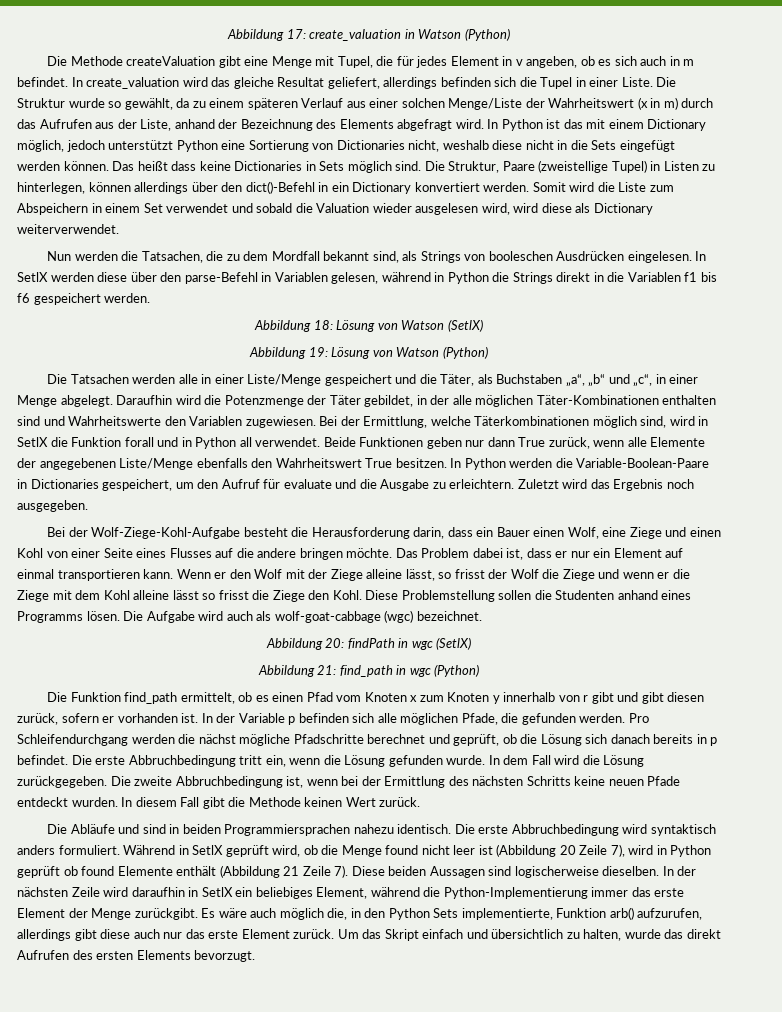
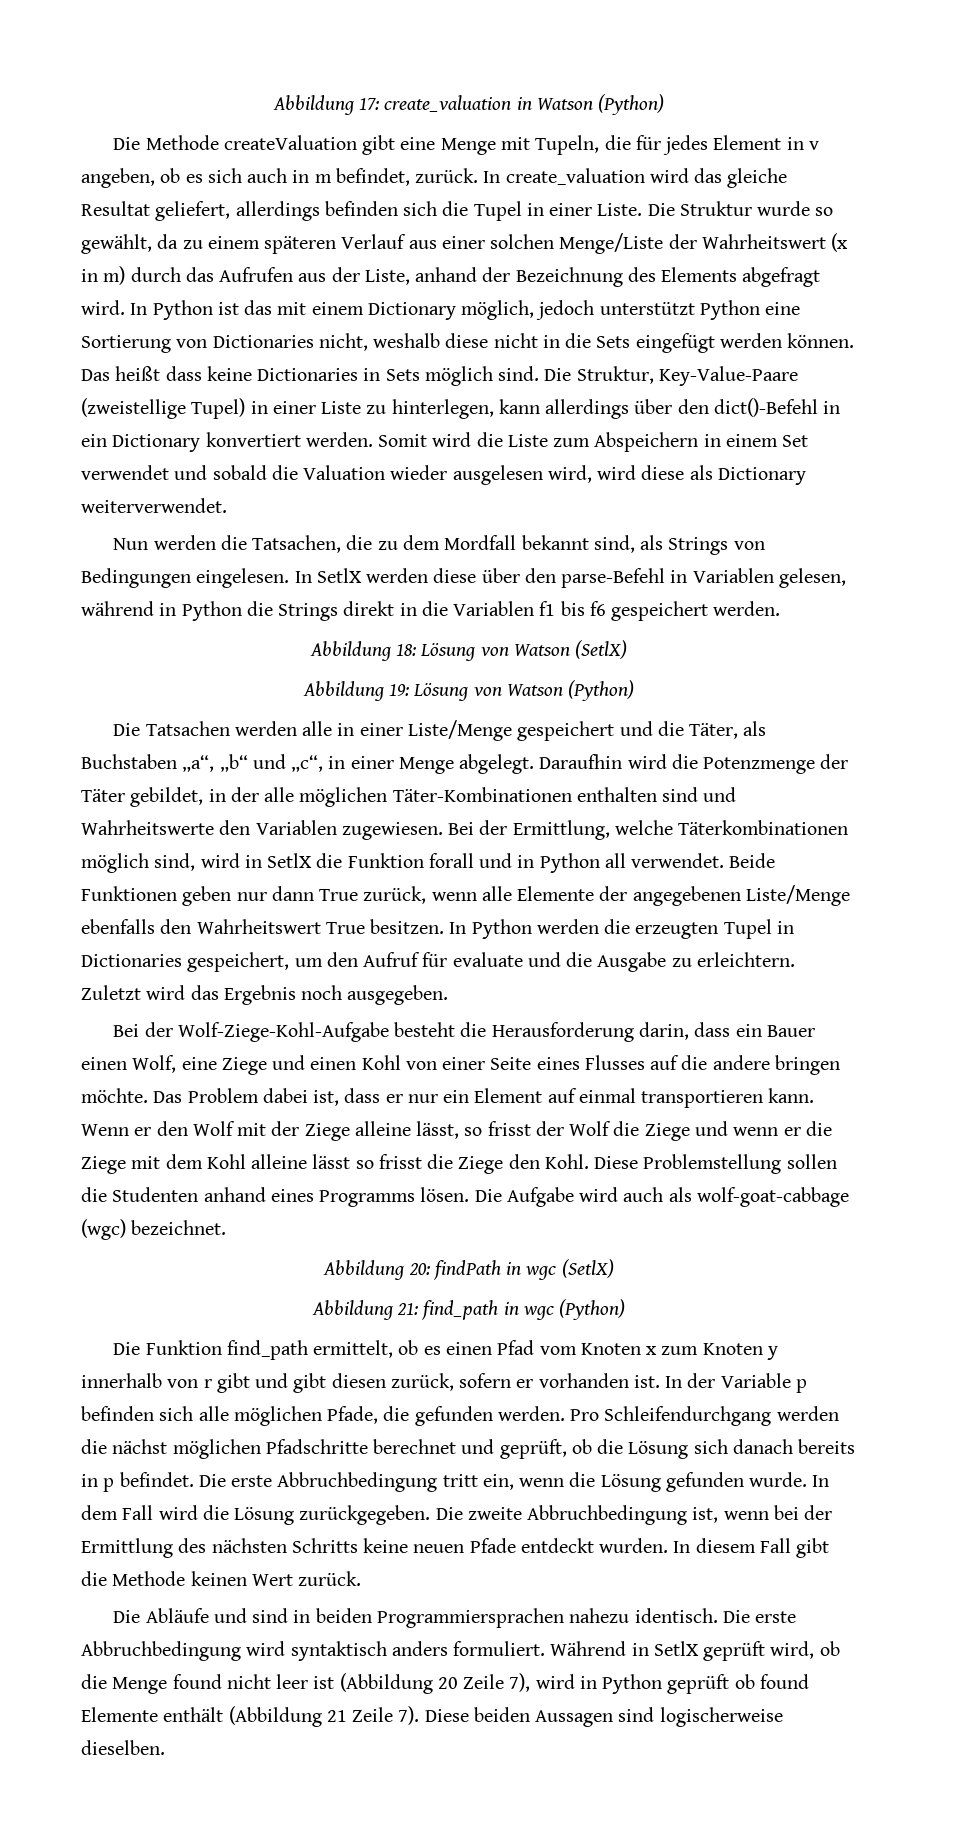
[337,56,373,68] Tupel, -> [535,135,600,155] Tupeln,
[17,77,68,87] befindet. -> [335,168,479,186] befindet, zurück.
[502,161,535,171] Paare -> [658,366,798,386] Key-Value-Paare
[663,161,699,171] Listen -> [272,401,362,414] einer Liste
[88,182,131,192] können -> [498,399,540,414] kann
[488,251,625,261] booleschen Ausdrücken -> [81,568,191,588] Bedingungen
[576,458,710,468] Variable-Boolean-Paare -> [635,919,772,939] erzeugten Tupel
[239,734,291,746] mögliche -> [172,1439,261,1459] möglichen
[662,866,697,876] [17,887,685,899] [17,907,703,920] [17,929,721,941] [17,950,256,962] In der nächsten Zeile wird daraufhin in SetlX ein beliebiges Element, während die Python-Implementierung immer das erste Element der Menge zurückgibt. Es wäre auch möglich die, in den Python Sets implementierte, Funktion arb() aufzurufen, allerdings gibt diese auch nur das erste Element zurück. Um das Skript einfach und übersichtlich zu halten, wurde das direkt Aufrufen des ersten Elements bevorzugt. -> (165, 1747) none

